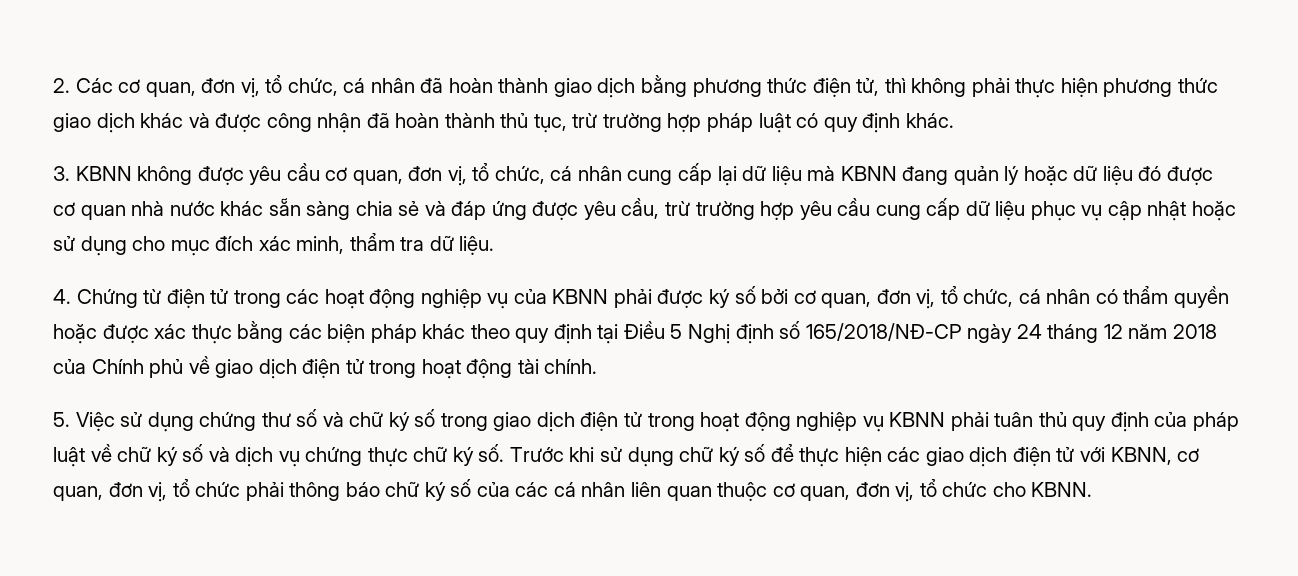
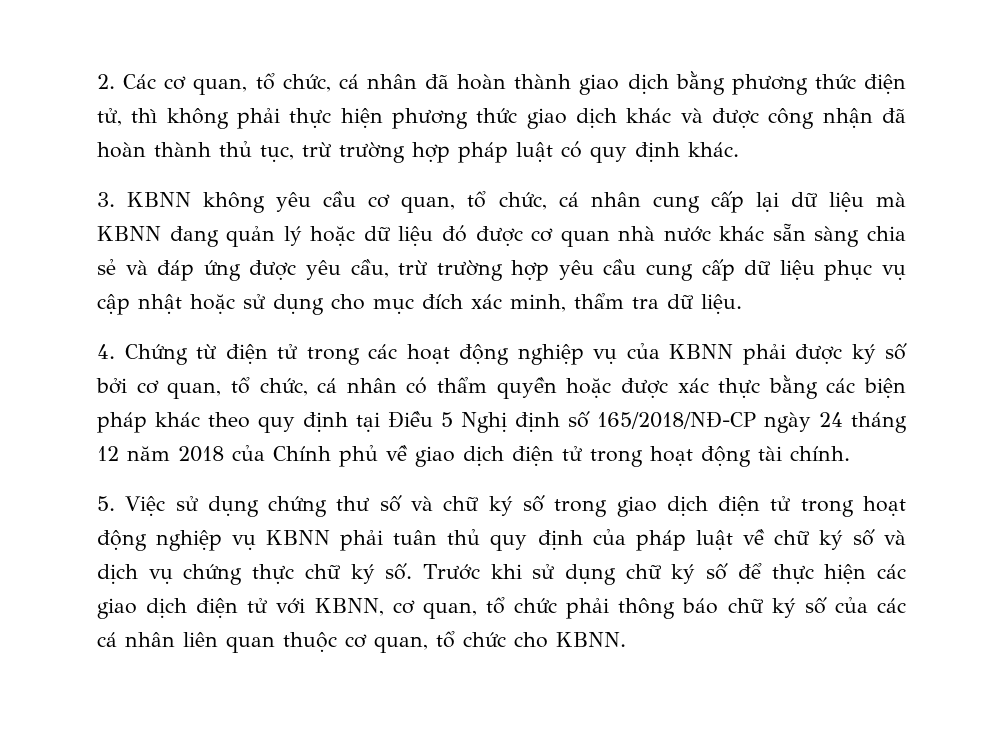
[201,78,260,98] đơn vị, -> (248, 86) none
[197,166,244,185] được -> (266, 202) none
[408,166,467,186] đơn vị, -> (456, 204) none
[876,289,936,309] đơn vị, -> (222, 390) none
[108,482,168,502] đơn vị, -> (477, 610) none
[855,482,915,502] đơn vị, -> (428, 644) none

